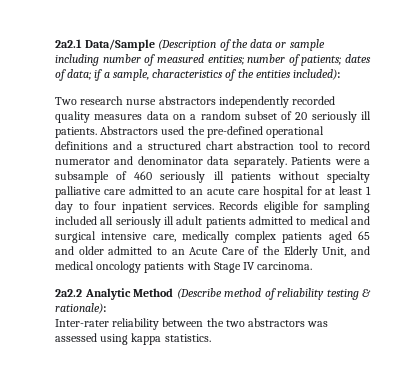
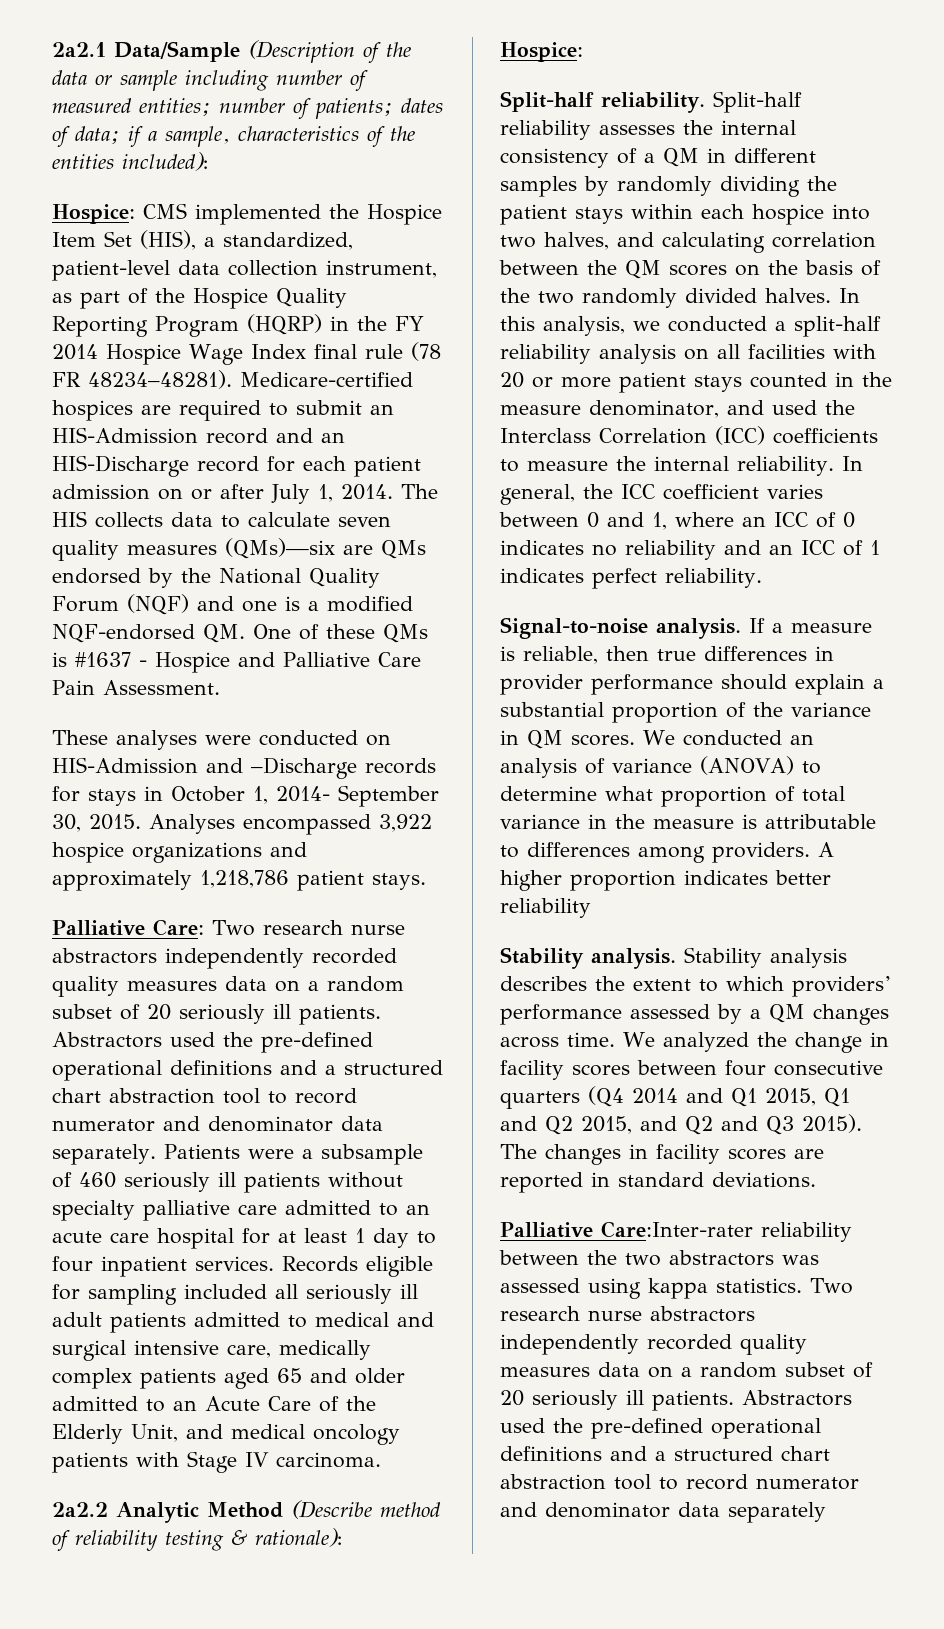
(341, 74) none -> [52,203,442,225] [52,230,353,250] [52,260,437,281] [52,288,347,309] [52,314,424,337] [52,342,441,365] [52,370,413,389] [52,400,394,421] [52,427,345,444] [52,455,421,477] [52,484,438,504] [52,511,391,528] [52,538,426,561] [52,568,380,588] [52,594,413,615] [52,624,428,643] [52,652,421,673] [52,680,220,695] [52,730,391,750] [52,757,436,779] [52,785,439,807] [52,814,432,835] [52,842,307,863] [52,870,426,891] [52,919,204,936] Hospice: CMS implemented the Hospice Item Set (HIS), a standardized, patient-level data collection instrument, as part of the Hospice Quality Reporting Program (HQRP) in the FY 2014 Hospice Wage Index final rule (78 FR 48234–48281). Medicare-certified hospices are required to submit an HIS-Admission record and an HIS-Discharge record for each patient admission on or after July 1, 2014. The HIS collects data to calculate seven quality measures (QMs)—six are QMs endorsed by the National Quality Forum (NQF) and one is a modified NQF-endorsed QM. One of these QMs is #1637 - Hospice and Palliative Care Pain Assessment. // These analyses were conducted on HIS-Admission and –Discharge records for stays in October 1, 2014- September 30, 2015. Analyses encompassed 3,922 hospice organizations and approximately 1,218,786 patient stays. // Palliative Care:
[55,319,109,327] Inter-rater -> [500,42,583,62] [500,91,802,113] [500,120,796,140] [500,148,816,168] [500,176,837,197] [500,204,870,225] [500,232,876,253] [499,260,881,279] [500,288,860,308] [500,316,881,337] [500,344,876,364] [500,372,892,393] [500,400,855,418] [500,426,878,445] [500,456,863,476] [500,484,823,505] [499,512,855,530] [500,540,880,560] [500,568,762,589] [500,617,872,639] [500,646,834,664] [500,674,884,695] [500,702,871,723] [500,730,814,749] [500,756,821,778] [500,786,845,807] [500,814,876,829] [500,842,834,863] [500,870,831,891] [500,898,591,918] [500,947,847,969] [500,976,891,997] [500,1004,889,1025] [500,1032,889,1053] [500,1060,883,1080] [500,1086,850,1109] [500,1114,862,1135] [500,1144,824,1165] [500,1172,816,1193] [500,1221,753,1238] Hospice: // Split-half reliability. Split-half reliability assesses the internal consistency of a QM in different samples by randomly dividing the patient stays within each hospice into two halves, and calculating correlation between the QM scores on the basis of the two randomly divided halves. In this analysis, we conducted a split-half reliability analysis on all facilities with 20 or more patient stays counted in the measure denominator, and used the Interclass Correlation (ICC) coefficients to measure the internal reliability. In general, the ICC coefficient varies between 0 and 1, where an ICC of 0 indicates no reliability and an ICC of 1 indicates perfect reliability. // Signal-to-noise analysis. If a measure is reliable, then true differences in provider performance should explain a substantial proportion of the variance in QM scores. We conducted an analysis of variance (ANOVA) to determine what proportion of total variance in the measure is attributable to differences among providers. A higher proportion indicates better reliability // Stability analysis. Stability analysis describes the extent to which providers’ performance assessed by a QM changes across time. We analyzed the change in facility scores between four consecutive quarters (Q4 2014 and Q1 2015, Q1 and Q2 2015, and Q2 and Q3 2015). The changes in facility scores are reported in standard deviations. // Palliative Care:Inter-rater
(211, 338) none -> [810,1278,853,1294] [500,1306,755,1322] [500,1334,807,1355] [500,1362,873,1378] [500,1390,852,1411] [500,1418,821,1439] [500,1446,830,1462] [500,1474,859,1490] [500,1502,826,1523] Two research nurse abstractors independently recorded quality measures data on a random subset of 20 seriously ill patients. Abstractors used the pre-defined operational definitions and a structured chart abstraction tool to record numerator and denominator data separately

